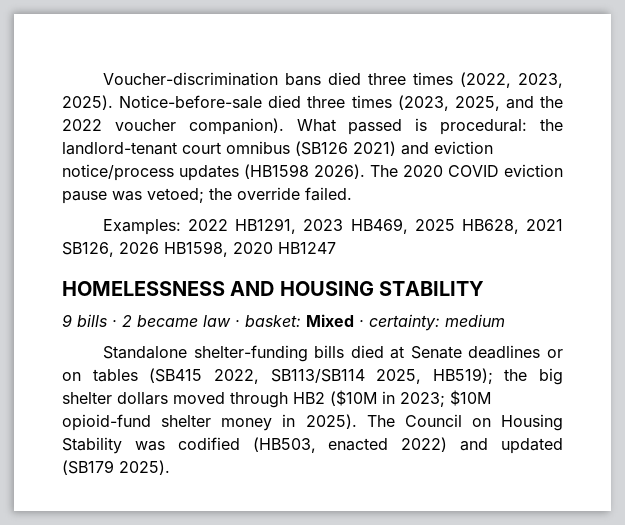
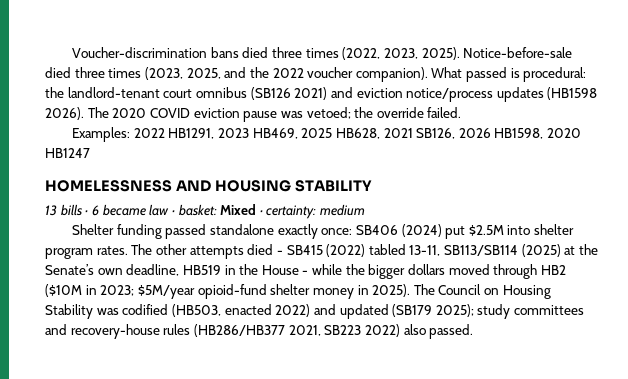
[62,314,72,327] 9 -> [45,205,57,216] 13
[122,315,132,327] 2 -> [91,205,99,216] 6
[103,345,563,362] [62,368,563,385] [62,392,112,404] Standalone shelter-funding bills died at Senate deadlines or on tables (SB415 2022, SB113/SB114 2025, HB519); the big shelter -> [71,224,575,239] [45,244,599,259] [45,264,406,279] Shelter funding passed standalone exactly once: SB406 (2024) put $2.5M into shelter program rates. The other attempts died - SB415 (2022) tabled 13-11, SB113/SB114 (2025) at the Senate’s own deadline, HB519 in the House - while the bigger
[450,390,491,406] $10M -> [137,285,195,299] $5M/year
[119,460,170,475] 2025). -> [435,304,585,319] [45,324,474,339] 2025); study committees and recovery-house rules (HB286/HB377 2021, SB223 2022) also passed.

